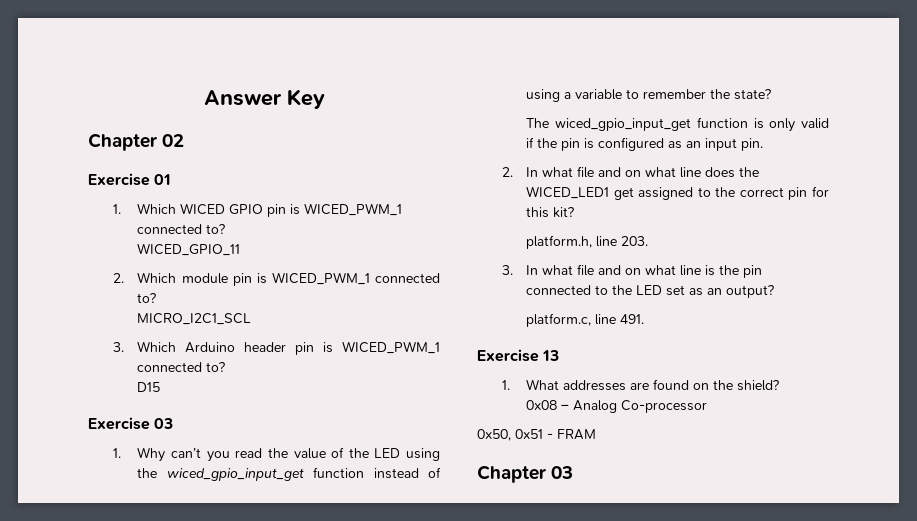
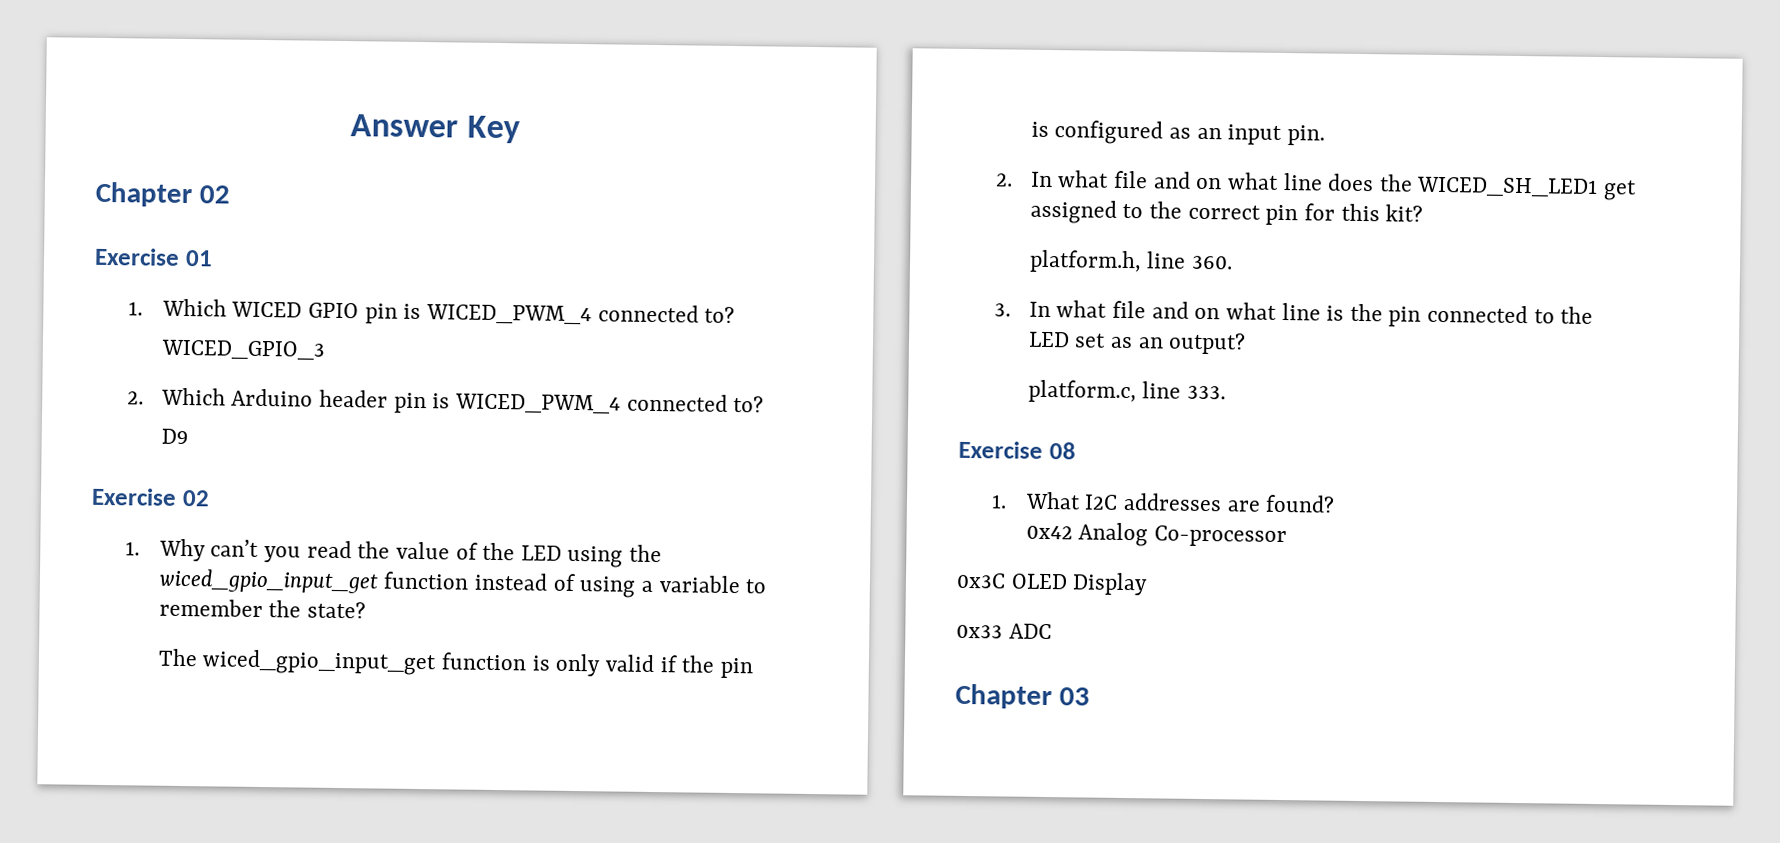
[304,203,403,216] [137,224,226,234] [137,243,241,256] [112,272,440,286] [137,293,157,303] [137,313,252,325] [112,342,124,352] WICED_PWM_1 connected to? // WICED_GPIO_11 // 2. Which module pin is WICED_PWM_1 connected to? // MICRO_I2C1_SCL // 3. -> [425,304,736,326] [160,339,325,361] [127,391,145,405] WICED_PWM_4 connected to? // WICED_GPIO_3 // 2.
[342,341,440,354] [137,362,226,372] [137,382,161,392] [88,417,174,430] WICED_PWM_1 connected to? // D15 // Exercise 03 -> [454,393,765,415] [160,428,189,445] [91,487,210,507] WICED_PWM_4 connected to? // D9 // Exercise 02
[526,186,610,199] WICED_LED1 -> [1416,176,1599,199] WICED_SH_LED1
[621,236,649,246] 203. -> [1191,255,1234,270] 360.
[620,314,645,324] [477,349,560,362] 491. // Exercise 13 -> [1187,385,1227,400] [958,440,1076,460] 333. // Exercise 08
(560, 384) none -> [1084,494,1119,510] I2C
[653,379,780,391] [526,400,708,413] [477,429,596,441] found on the shield? // 0x08 – Analog Co-processor // 0x50, 0x51 - FRAM -> [1265,494,1336,513] [1025,522,1288,548] [956,572,1149,596] [956,623,1052,640] found? // 0x42 Analog Co-processor // 0x3C OLED Display // 0x33 ADC

